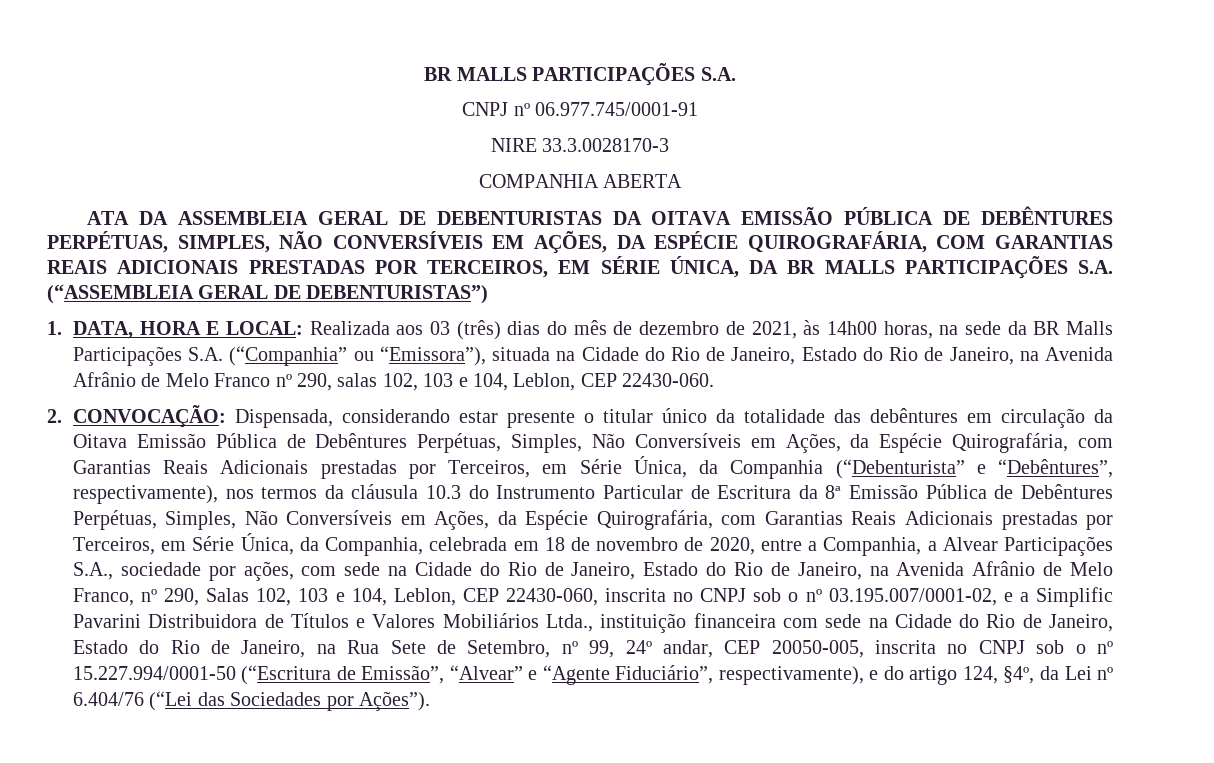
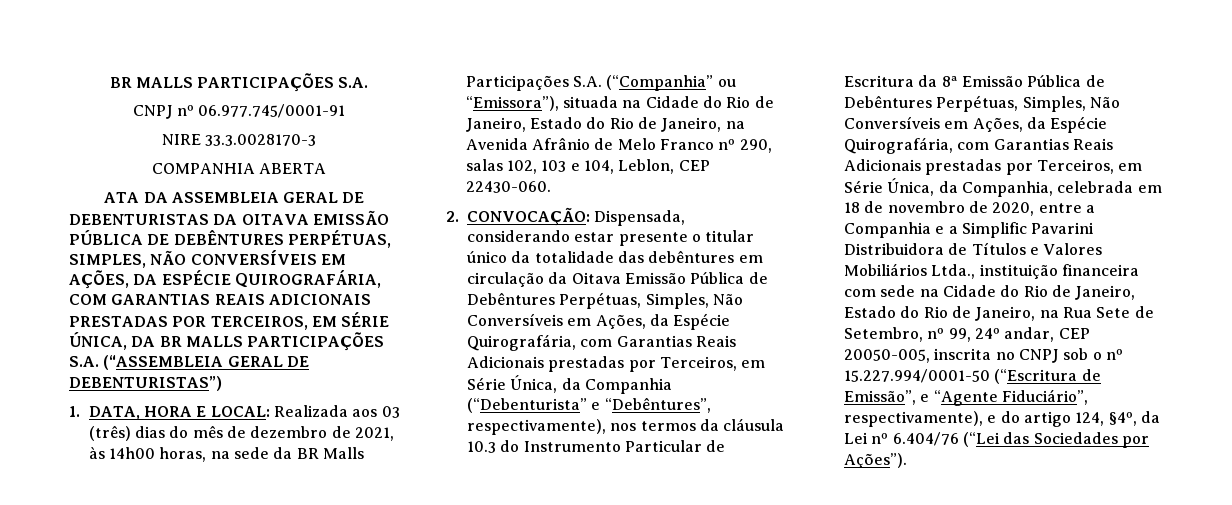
[823,536,1114,556] [72,561,1114,581] [72,588,997,606] Companhia, a Alvear Participações S.A., sociedade por ações, com sede na Cidade do Rio de Janeiro, Estado do Rio de Janeiro, na Avenida Afrânio de Melo Franco, nº 290, Salas 102, 103 e 104, Leblon, CEP 22430-060, inscrita no CNPJ sob o nº 03.195.007/0001-02, -> [844,222,931,238] Companhia
[449,665,523,680] “Alvear” -> (916, 397) none

